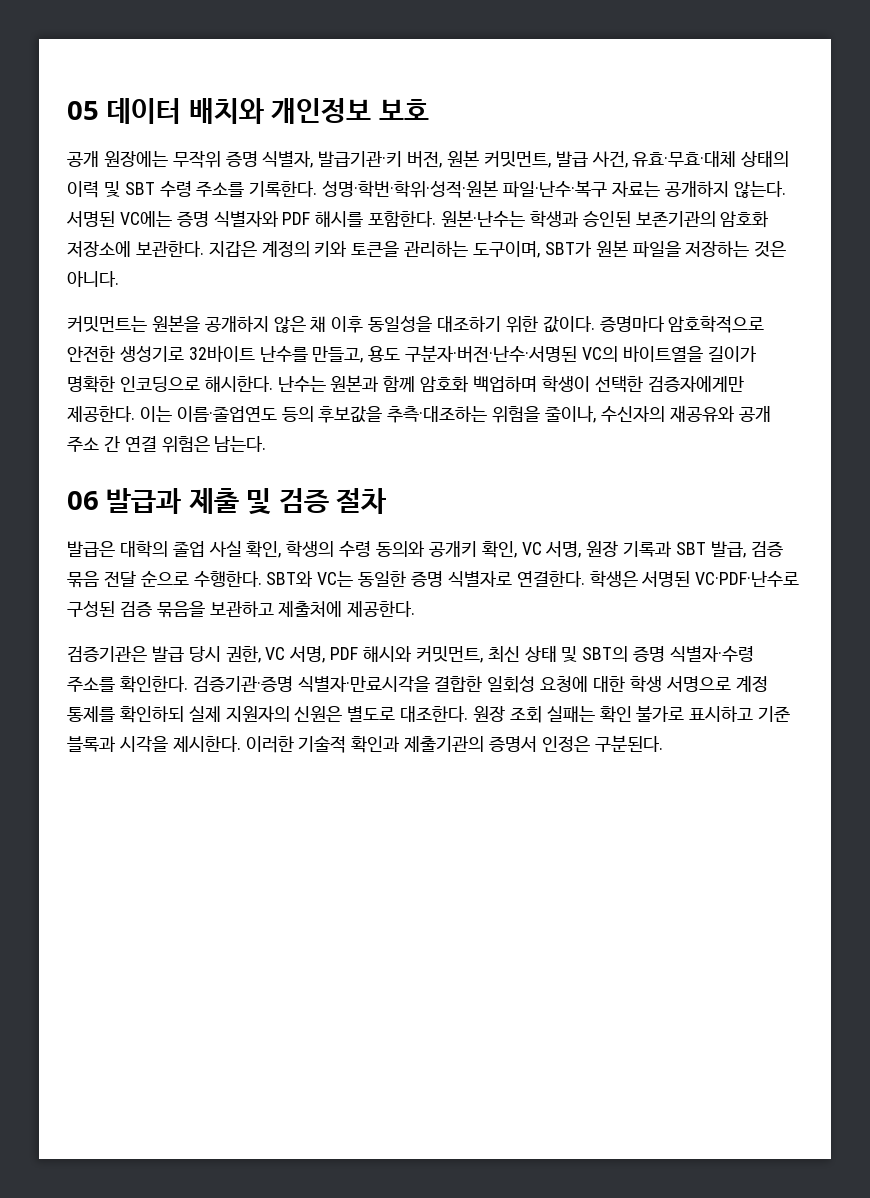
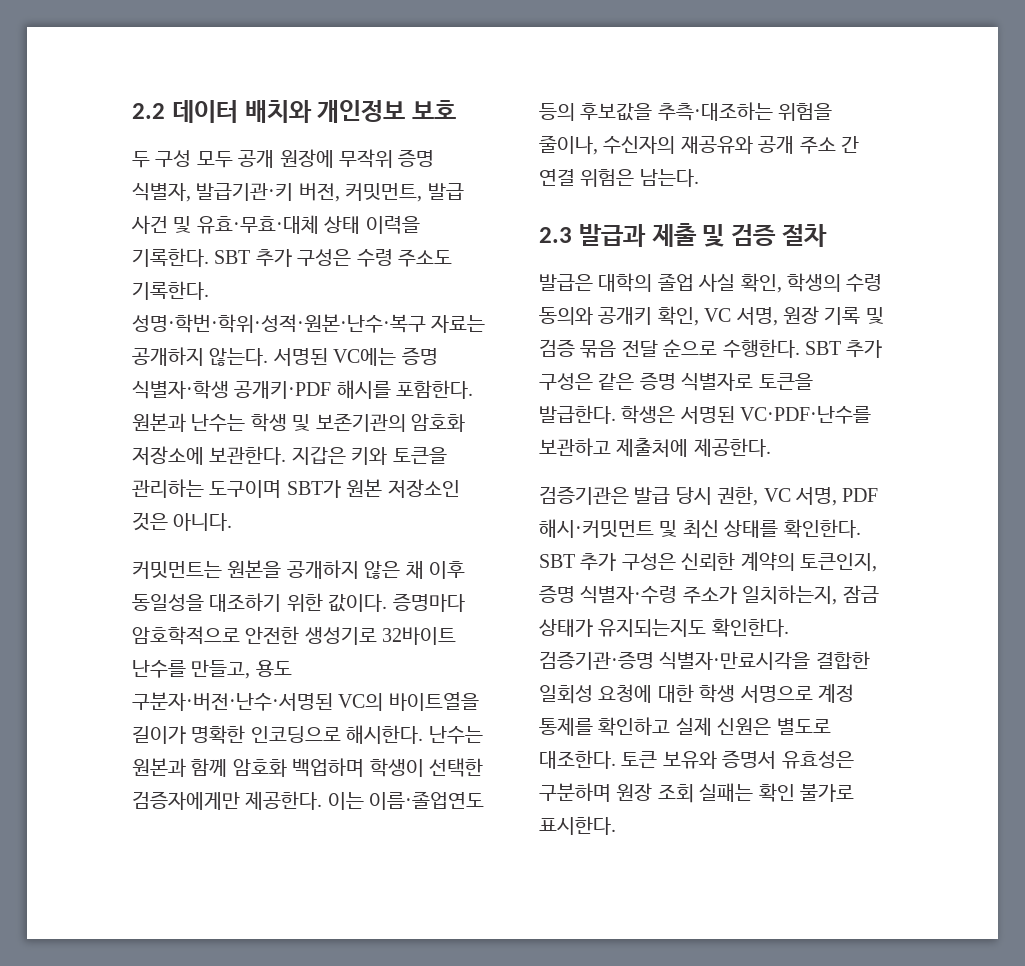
[67,101,99,120] 05 -> [132,103,165,119] 2.2
[67,151,168,167] 공개 원장에는 -> [132,149,334,168] 두 구성 모두 공개 원장에
[447,150,480,167] 원본 -> (340, 192) none
[591,150,790,168] [67,180,608,198] 사건, 유효·무효·대체 상태의 이력 및 SBT 수령 주소를 기록한다. 성명·학번·학위·성적·원본 파일·난수·복구 -> [131,215,420,234] [132,248,452,267] [132,281,209,300] [132,314,426,333] 사건 및 유효·무효·대체 상태 이력을 기록한다. SBT 추가 구성은 수령 주소도 기록한다. 성명·학번·학위·성적·원본·난수·복구
[213,210,631,227] 식별자와 PDF 해시를 포함한다. 원본·난수는 학생과 승인된 -> [132,380,474,399] [132,413,311,432] 식별자·학생 공개키·PDF 해시를 포함한다. 원본과 난수는 학생 및
[261,240,310,257] 계정의 -> (346, 456) none
[473,241,541,258] 도구이며, -> [209,480,282,498] 도구이며
[632,241,750,258] 파일을 저장하는 -> [387,479,460,498] 저장소인
[67,491,99,510] 06 -> [539,227,572,243] 2.3
[623,541,746,558] 기록과 SBT 발급, -> [824,307,884,325] 기록 및
[266,571,800,587] [67,601,205,618] SBT와 VC는 동일한 증명 식별자로 연결한다. 학생은 서명된 VC·PDF·난수로 구성된 검증 묶음을 -> [805,340,883,358] [539,372,813,391] [539,405,872,424] SBT 추가 구성은 같은 증명 식별자로 토큰을 발급한다. 학생은 서명된 VC·PDF·난수를
[363,645,755,663] [67,676,115,692] 해시와 커밋먼트, 최신 상태 및 SBT의 증명 식별자·수령 주소를 -> [539,519,861,538] [539,552,877,572] [539,585,879,605] [539,619,707,637] 해시·커밋먼트 및 최신 상태를 확인한다. SBT 추가 구성은 신뢰한 계약의 토큰인지, 증명 식별자·수령 주소가 일치하는지, 잠금 상태가 유지되는지도
[119,706,469,723] 확인하되 실제 지원자의 신원은 별도로 대조한다. -> [598,717,831,736] [539,750,854,769] [539,783,611,802] 확인하고 실제 신원은 별도로 대조한다. 토큰 보유와 증명서 유효성은 구분하며
[689,706,791,722] [67,735,663,753] 표시하고 기준 블록과 시각을 제시한다. 이러한 기술적 확인과 제출기관의 증명서 인정은 구분된다. -> [539,816,616,835] 표시한다.

